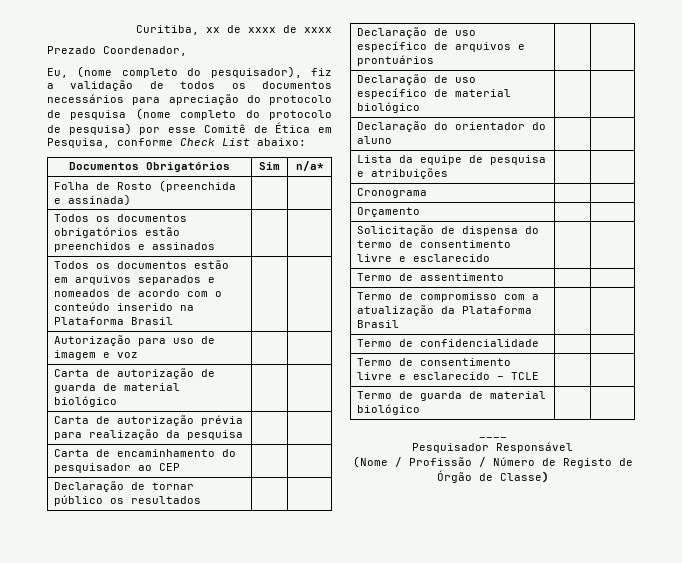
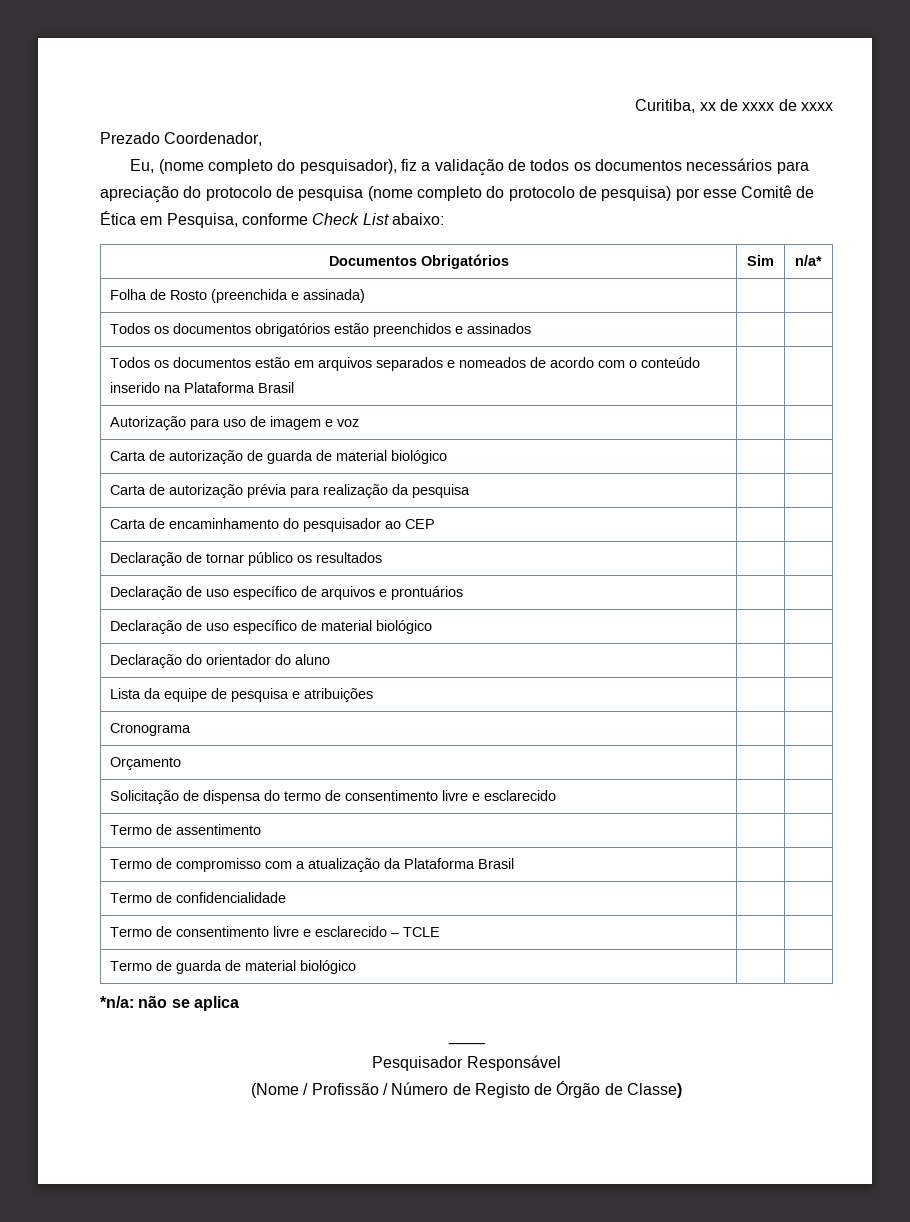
(421, 409) none -> [100,995,239,1011] // *n/a: não se aplica

